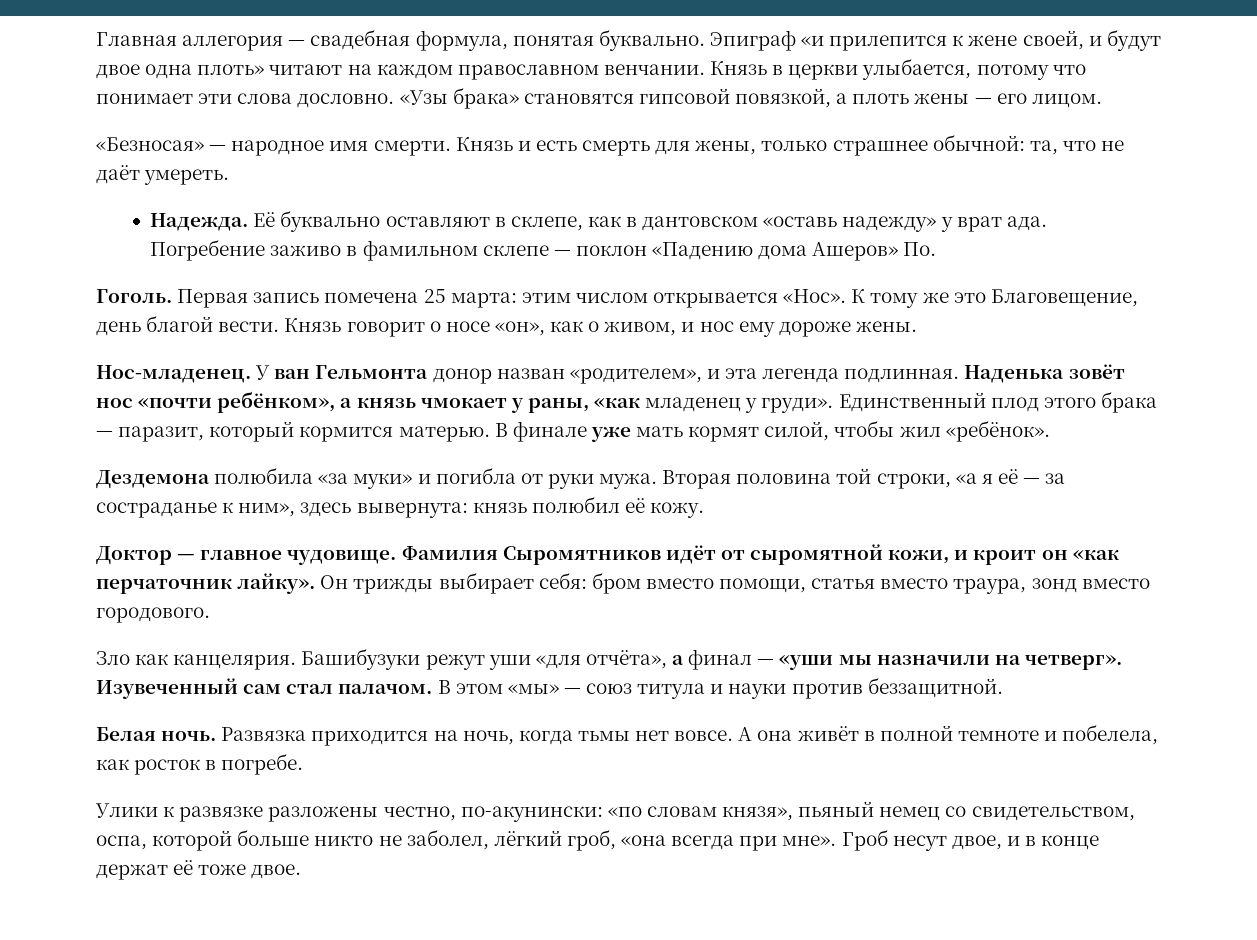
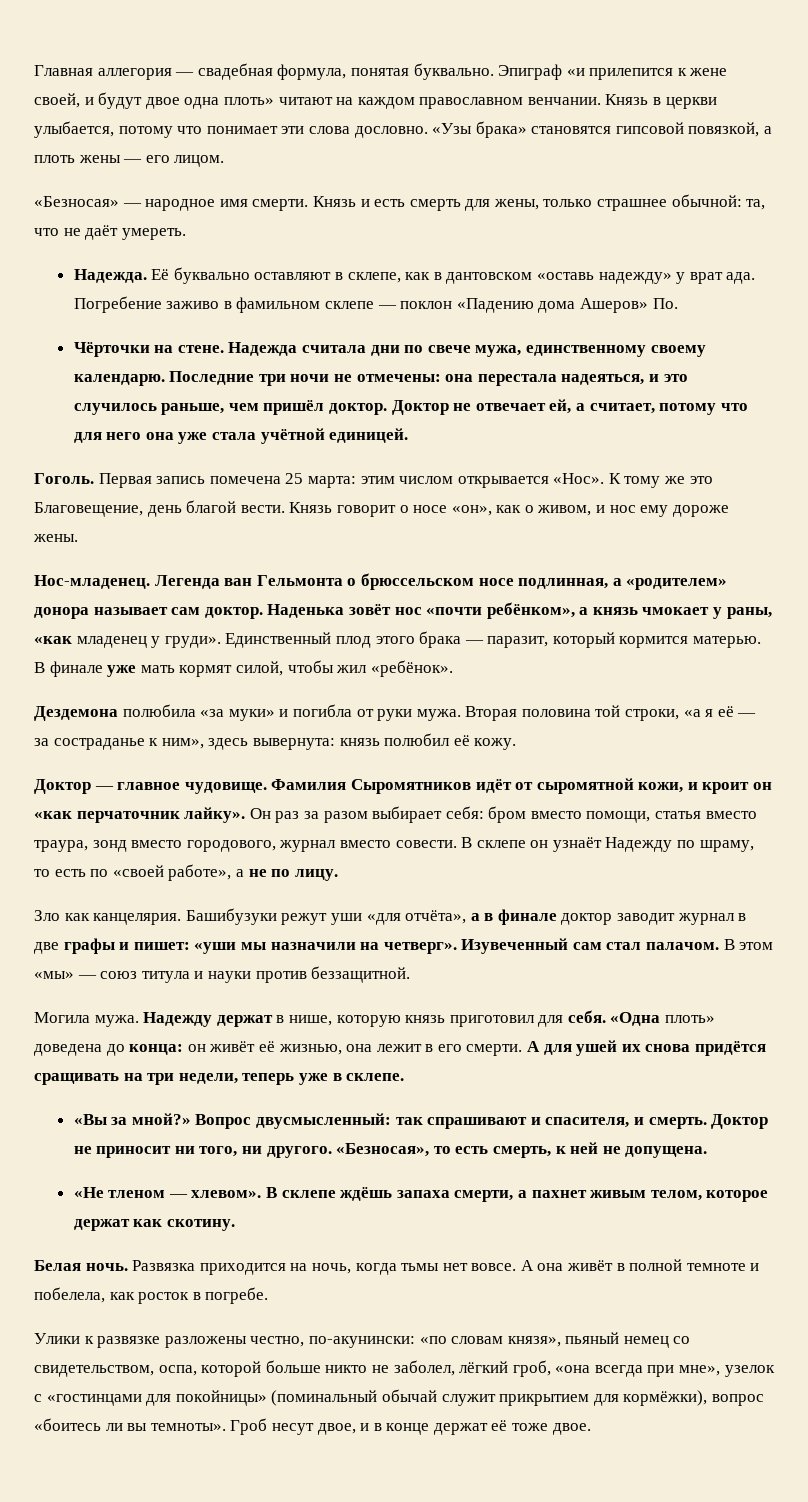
(937, 249) none -> [73,342,706,357] [73,371,688,386] [73,399,748,415] [73,428,409,444] // Чёрточки на стене. Надежда считала дни по свече мужа, единственному своему календарю. Последние три ночи не отмечены: она перестала надеяться, и это случилось раньше, чем пришёл доктор. Доктор не отвечает ей, а считает, потому что для него она уже стала учётной единицей.
[255,365,271,380] У -> [154,575,220,589] Легенда
[432,368,960,384] донор назван «родителем», и эта легенда подлинная. -> [347,573,728,590] [34,607,263,619] о брюссельском носе подлинная, а «родителем» донора называет сам доктор.
[353,578,434,594] трижды -> [275,811,368,823] раз за разом
[96,607,210,623] городового. -> [186,837,754,852] [34,864,338,881] городового, журнал вместо совести. В склепе он узнаёт Надежду по шраму, то есть по «своей работе», а не по лицу.
[688,649,775,670] финал — -> [484,909,747,925] [34,938,190,954] в финале доктор заводит журнал в две графы и пишет:
(1003, 687) none -> [34,1010,716,1027] [34,1040,767,1056] [34,1073,405,1085] [73,1113,769,1129] [73,1142,708,1158] [73,1187,769,1202] [73,1219,235,1231] // Могила мужа. Надежду держат в нише, которую князь приготовил для себя. «Одна плоть» доведена до конца: он живёт её жизнью, она лежит в его смерти. А для ушей их снова придётся сращивать на три недели, теперь уже в склепе. // «Вы за мной?» Вопрос двусмысленный: так спрашивают и спасителя, и смерть. Доктор не приносит ни того, ни другого. «Безносая», то есть смерть, к ней не допущена. // «Не тленом — хлевом». В склепе ждёшь запаха смерти, а пахнет живым телом, которое держат как скотину.
[782,835,837,846] мне». -> [679,1365,775,1377] [34,1389,764,1406] [34,1418,226,1431] мне», узелок с «гостинцами для покойницы» (поминальный обычай служит прикрытием для кормёжки), вопрос «боитесь ли вы темноты».

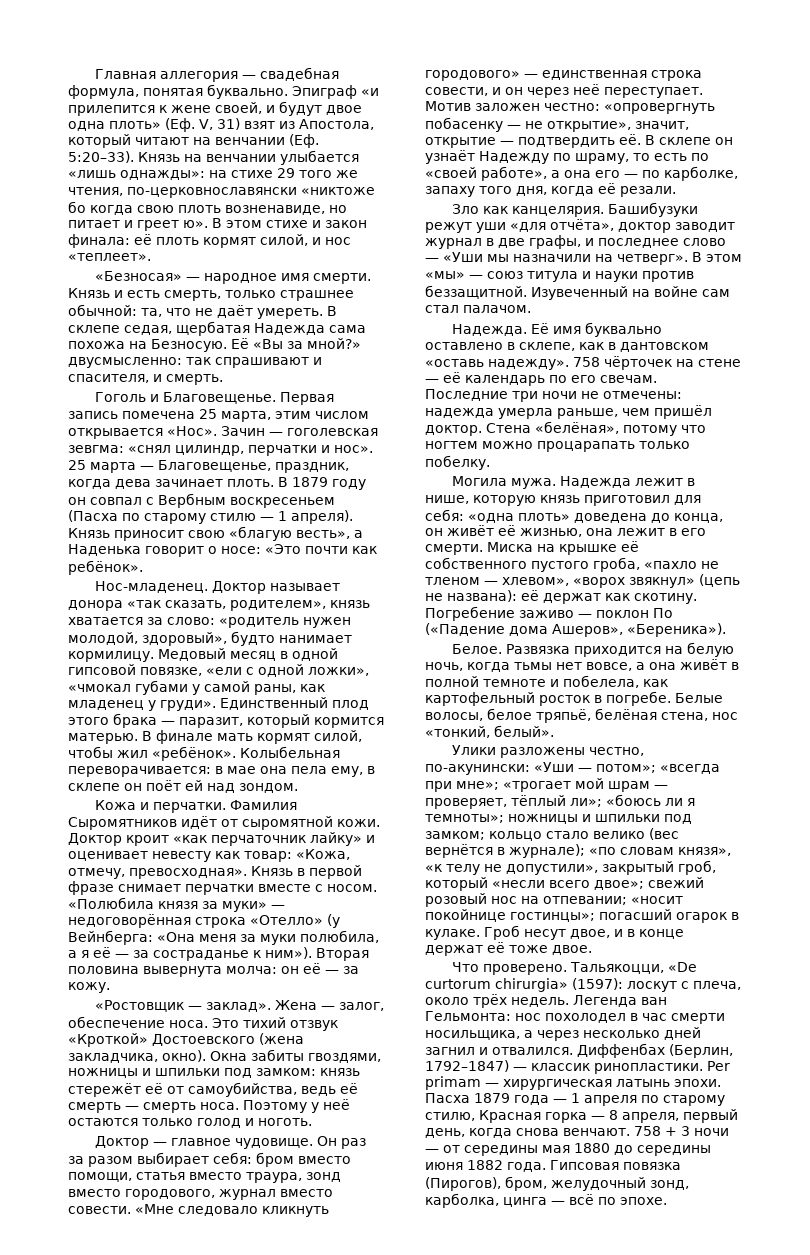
[278,94,717,109] [34,121,773,138] [34,155,225,167] читают на каждом православном венчании. Князь в церкви улыбается, потому что понимает эти слова дословно. «Узы брака» становятся гипсовой повязкой, а плоть жены — его лицом. -> [165,118,374,132] [68,134,319,148] [68,150,359,165] [68,168,358,180] [68,187,375,198] [68,201,347,215] [68,218,367,231] [68,234,351,248] [68,253,151,261] (Еф. V, 31) взят из Апостола, который читают на венчании (Еф. 5:20–33). Князь на венчании улыбается «лишь однажды»: на стихе 29 того же чтения, по-церковнославянски «никтоже бо когда свою плоть возненавиде, но питает и греет ю». В этом стихе и закон финала: её плоть кормят силой, и нос «теплеет».
[409,199,539,211] смерть для жены, -> [164,290,221,301] смерть,
[73,267,756,284] [73,296,678,313] [73,342,706,357] [73,371,688,386] [73,399,748,415] [73,428,409,444] [34,473,94,484] // Надежда. Её буквально оставляют в склепе, как в дантовском «оставь надежду» у врат ада. Погребение заживо в фамильном склепе — поклон «Падению дома Ашеров» По. // Чёрточки на стене. Надежда считала дни по свече мужа, единственному своему календарю. Последние три ночи не отмечены: она перестала надеяться, и это случилось раньше, чем пришёл доктор. Доктор не отвечает ей, а считает, потому что для него она уже стала учётной единицей. // Гоголь. -> [327,306,337,316] [68,321,366,336] [68,338,361,352] [68,357,322,368] [68,374,223,385] [94,392,276,404] В склепе седая, щербатая Надежда сама похожа на Безносую. Её «Вы за мной?» двусмысленно: так спрашивают и спасителя, и смерть. // Гоголь и Благовещенье.
[307,476,356,488] марта: -> [221,411,271,422] марта,
[608,473,713,488] [34,500,729,517] [33,534,78,542] [34,573,728,590] [34,602,772,619] [34,636,72,644] К тому же это Благовещение, день благой вести. Князь говорит о носе «он», как о живом, и нос ему дороже жены. // Нос-младенец. Легенда ван Гельмонта о брюссельском носе подлинная, а «родителем» донора называет сам доктор. Наденька зовёт нос «почти ребёнком», а князь чмокает у раны, «как -> [221,426,378,436] [68,445,373,456] [68,460,349,473] [68,477,366,490] [68,493,335,508] [68,510,353,524] [68,526,363,541] [68,544,377,557] [68,560,143,575] [94,581,340,594] [68,600,370,611] [68,617,351,628] [68,631,352,646] [68,648,338,662] [68,664,369,677] [68,680,325,695] Зачин — гоголевская зевгма: «снял цилиндр, перчатки и нос». 25 марта — Благовещенье, праздник, когда дева зачинает плоть. В 1879 году он совпал с Вербным воскресеньем (Пасха по старому стилю — 1 апреля). Князь приносит свою «благую весть», а Наденька говорит о носе: «Это почти как ребёнок». // Нос-младенец. Доктор называет донора «так сказать, родителем», князь хватается за слово: «родитель нужен молодой, здоровый», будто нанимает кормилицу. Медовый месяц в одной гипсовой повязке, «ели с одной ложки», «чмокал губами у самой раны, как
[107,665,137,677] уже -> (213, 737) none
[34,704,701,721] // Дездемона полюбила «за муки» и погибла от руки мужа. Вторая половина той строки, «а -> [240,746,340,758] [68,766,375,777] [68,780,298,793] [94,800,297,813] [68,816,380,830] [68,832,375,846] [68,849,350,862] [68,865,362,879] [68,881,377,895] [68,897,285,912] [68,914,340,928] [68,930,379,945] [68,950,77,958] Колыбельная переворачивается: в мае она пела ему, в склепе он поёт ей над зондом. // Кожа и перчатки. Фамилия Сыромятников идёт от сыромятной кожи. Доктор кроит «как перчаточник лайку» и оценивает невесту как товар: «Кожа, отмечу, превосходная». Князь в первой фразе снимает перчатки вместе с носом. «Полюбила князя за муки» — недоговорённая строка «Отелло» (у Вейнберга: «Она меня за муки полюбила, а
[161,733,517,750] [34,778,773,794] [34,807,246,823] ним», здесь вывернута: князь полюбил её кожу. // Доктор — главное чудовище. Фамилия Сыромятников идёт от сыромятной кожи, и кроит он «как перчаточник лайку». -> [265,947,369,961] [68,963,359,977] [68,982,110,993] [94,1000,384,1012] [68,1016,338,1031] [68,1033,304,1047] [68,1049,381,1063] [68,1068,360,1078] [68,1082,358,1097] [68,1099,350,1113] [68,1118,312,1128] [94,1136,313,1149] ним»). Вторая половина вывернута молча: он её — за кожу. // «Ростовщик — заклад». Жена — залог, обеспечение носа. Это тихий отзвук «Кроткой» Достоевского (жена закладчика, окно). Окна забиты гвоздями, ножницы и шпильки под замком: князь стережёт её от самоубийства, ведь её смерть — смерть носа. Поэтому у неё остаются только голод и ноготь. // Доктор — главное чудовище.
(457, 844) none -> [135,1204,329,1217] [425,70,702,81] [425,84,703,98] [425,101,715,114] [425,117,689,132] [425,134,641,148] «Мне следовало кликнуть городового» — единственная строка совести, и он через неё переступает. Мотив заложен честно: «опровергнуть побасенку — не открытие», значит, открытие — подтвердить её.
[248,869,338,881] не по лицу. -> [564,166,738,181] [425,183,676,197] она его — по карболке, запаху того дня, когда её резали.
[470,909,557,925] а в финале -> (614, 225) none
[63,938,720,954] графы и пишет: «уши мы назначили на четверг». Изувеченный сам стал палачом. -> [529,235,726,249] [425,252,688,265] графы, и последнее слово — «Уши мы назначили на четверг».
(411, 974) none -> [531,286,730,300] [425,305,531,313] [451,322,662,337] [425,342,709,352] [425,356,741,370] [425,372,657,386] [425,389,682,402] [425,405,712,419] [425,421,706,436] [425,441,690,452] [425,455,490,470] Изувеченный на войне сам стал палачом. // Надежда. Её имя буквально оставлено в склепе, как в дантовском «оставь надежду». 758 чёрточек на стене — её календарь по его свечам. Последние три ночи не отмечены: надежда умерла раньше, чем пришёл доктор. Стена «белёная», потому что ногтем можно процарапать только побелку.
[143,1012,273,1027] Надежду держат -> [559,476,683,488] Надежда лежит
[567,1010,661,1026] себя. «Одна -> [425,509,514,523] себя: «одна
[129,1044,184,1055] конца: -> [674,513,723,523] конца,
[527,1040,767,1056] [34,1073,405,1085] [73,1113,769,1129] [73,1142,708,1158] [73,1187,769,1202] [73,1219,235,1231] [34,1260,128,1271] А для ушей их снова придётся сращивать на три недели, теперь уже в склепе. // «Вы за мной?» Вопрос двусмысленный: так спрашивают и спасителя, и смерть. Доктор не приносит ни того, ни другого. «Безносая», то есть смерть, к ней не допущена. // «Не тленом — хлевом». В склепе ждёшь запаха смерти, а пахнет живым телом, которое держат как скотину. // Белая ночь. -> [487,541,639,555] [425,557,719,572] [425,574,740,588] [425,590,697,604] [425,606,673,621] [425,623,726,637] [451,644,502,654] Миска на крышке её собственного пустого гроба, «пахло не тленом — хлевом», «ворох звякнул» (цепь не названа): её держат как скотину. Погребение заживо — поклон По («Падение дома Ашеров», «Береника»). // Белое.
(308, 1267) none -> [686,642,734,657] белую
[471,1260,534,1271] вовсе. А -> [586,662,645,671] вовсе, а
(135, 1296) none -> [425,692,535,706] картофельный
(269, 1295) none -> [675,693,723,703] [425,708,738,723] [425,725,554,738] Белые волосы, белое тряпьё, белёная стена, нос «тонкий, белый».
[84,1336,161,1348] к развязке -> (496, 750) none
[419,1332,691,1348] [34,1360,775,1377] [34,1389,764,1406] [34,1418,226,1431] «по словам князя», пьяный немец со свидетельством, оспа, которой больше никто не заболел, лёгкий гроб, «она всегда при мне», узелок с «гостинцами для покойницы» (поминальный обычай служит прикрытием для кормёжки), вопрос «боитесь ли вы темноты». -> [534,762,720,774] [425,778,668,792] [425,794,695,809] [425,814,692,824] [425,828,679,841] [425,844,731,858] [425,860,716,875] [425,877,704,891] [425,893,683,907] [425,909,739,923] [425,929,480,940] «Уши — потом»; «всегда при мне»; «трогает мой шрам — проверяет, тёплый ли»; «боюсь ли я темноты»; ножницы и шпильки под замком; кольцо стало велико (вес вернётся в журнале); «по словам князя», «к телу не допустили», закрытый гроб, который «несли всего двое»; свежий розовый нос на отпевании; «носит покойнице гостинцы»; погасший огарок в кулаке.
(591, 1429) none -> [451,962,697,975] [425,978,741,992] [425,994,667,1008] [425,1011,725,1024] [425,1027,701,1041] [425,1043,733,1058] [425,1060,730,1074] [425,1076,721,1090] [425,1093,725,1106] [425,1109,738,1123] [425,1126,729,1138] [425,1143,711,1156] [425,1160,681,1172] [425,1176,689,1191] [425,1193,667,1208] // Что проверено. Тальякоцци, «De curtorum chirurgia» (1597): лоскут с плеча, около трёх недель. Легенда ван Гельмонта: нос похолодел в час смерти носильщика, а через несколько дней загнил и отвалился. Диффенбах (Берлин, 1792–1847) — классик ринопластики. Per primam — хирургическая латынь эпохи. Пасха 1879 года — 1 апреля по старому стилю, Красная горка — 8 апреля, первый день, когда снова венчают. 758 + 3 ночи — от середины мая 1880 до середины июня 1882 года. Гипсовая повязка (Пирогов), бром, желудочный зонд, карболка, цинга — всё по эпохе.

